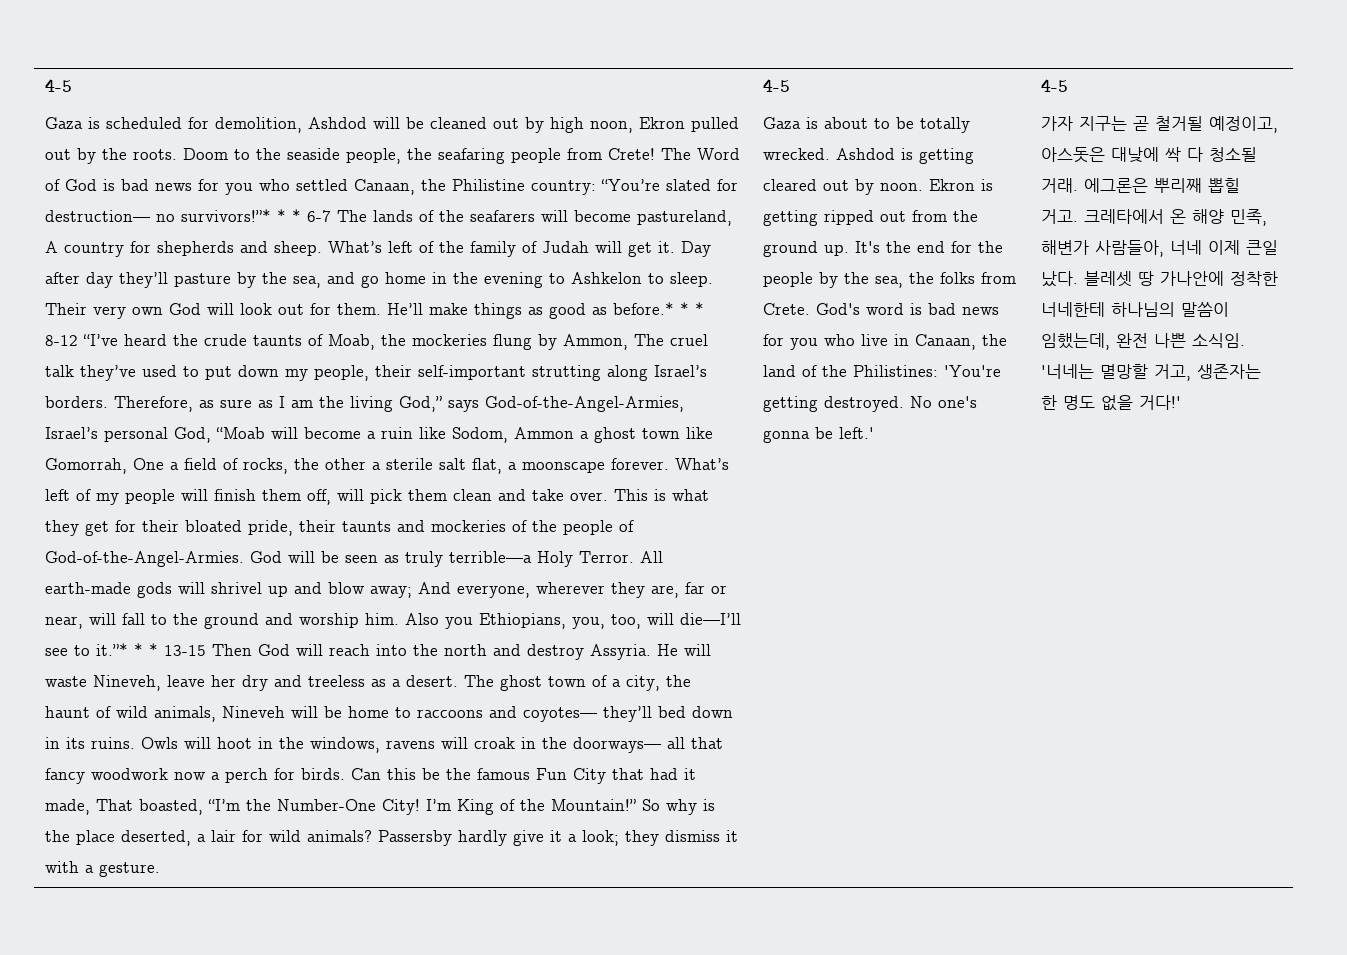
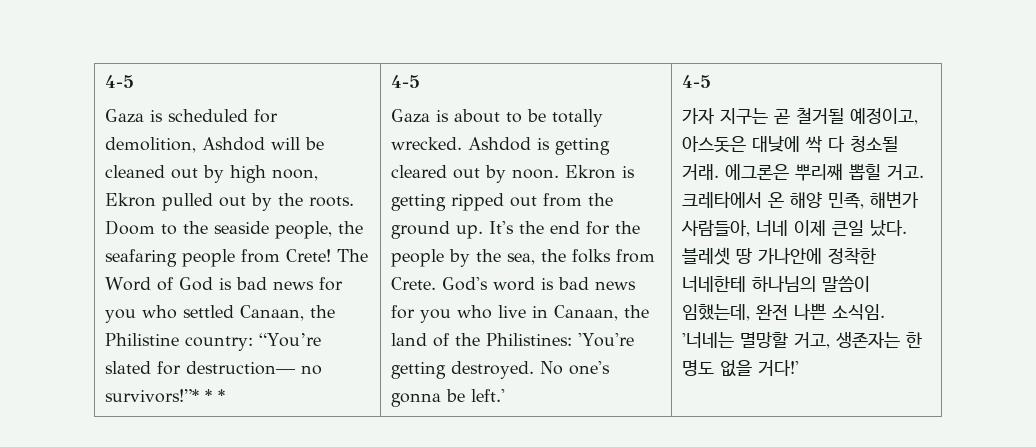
[307,210,733,226] [45,241,712,257] [45,272,714,288] [45,302,705,319] [45,334,709,350] [45,365,708,381] [45,396,685,412] [45,427,714,443] [45,458,730,474] [45,489,710,505] [45,520,635,536] [45,551,664,567] [45,582,728,598] [45,613,742,629] [45,643,712,660] [45,675,692,691] [45,706,734,722] [45,737,724,753] [45,768,697,784] [45,799,716,815] [45,830,739,846] [45,861,161,877] 6-7 The lands of the seafarers will become pastureland, A country for shepherds and sheep. What’s left of the family of Judah will get it. Day after day they’ll pasture by the sea, and go home in the evening to Ashkelon to sleep. Their very own God will look out for them. He’ll make things as good as before.* * * 8-12 “I’ve heard the crude taunts of Moab, the mockeries flung by Ammon, The cruel talk they’ve used to put down my people, their self-important strutting along Israel’s borders. Therefore, as sure as I am the living God,” says God-of-the-Angel-Armies, Israel’s personal God, “Moab will become a ruin like Sodom, Ammon a ghost town like Gomorrah, One a field of rocks, the other a sterile salt flat, a moonscape forever. What’s left of my people will finish them off, will pick them clean and take over. This is what they get for their bloated pride, their taunts and mockeries of the people of God-of-the-Angel-Armies. God will be seen as truly terrible—a Holy Terror. All earth-made gods will shrivel up and blow away; And everyone, wherever they are, far or near, will fall to the ground and worship him. Also you Ethiopians, you, too, will die—I’ll see to it.”* * * 13-15 Then God will reach into the north and destroy Assyria. He will waste Nineveh, leave her dry and treeless as a desert. The ghost town of a city, the haunt of wild animals, Nineveh will be home to raccoons and coyotes— they’ll bed down in its ruins. Owls will hoot in the windows, ravens will croak in the doorways— all that fancy woodwork now a perch for birds. Can this be the famous Fun City that had it made, That boasted, “I’m the Number-One City! I’m King of the Mountain!” So why is the place deserted, a lair for wild animals? Passersby hardly give it a look; they dismiss it with a gesture. -> (226, 395) none

